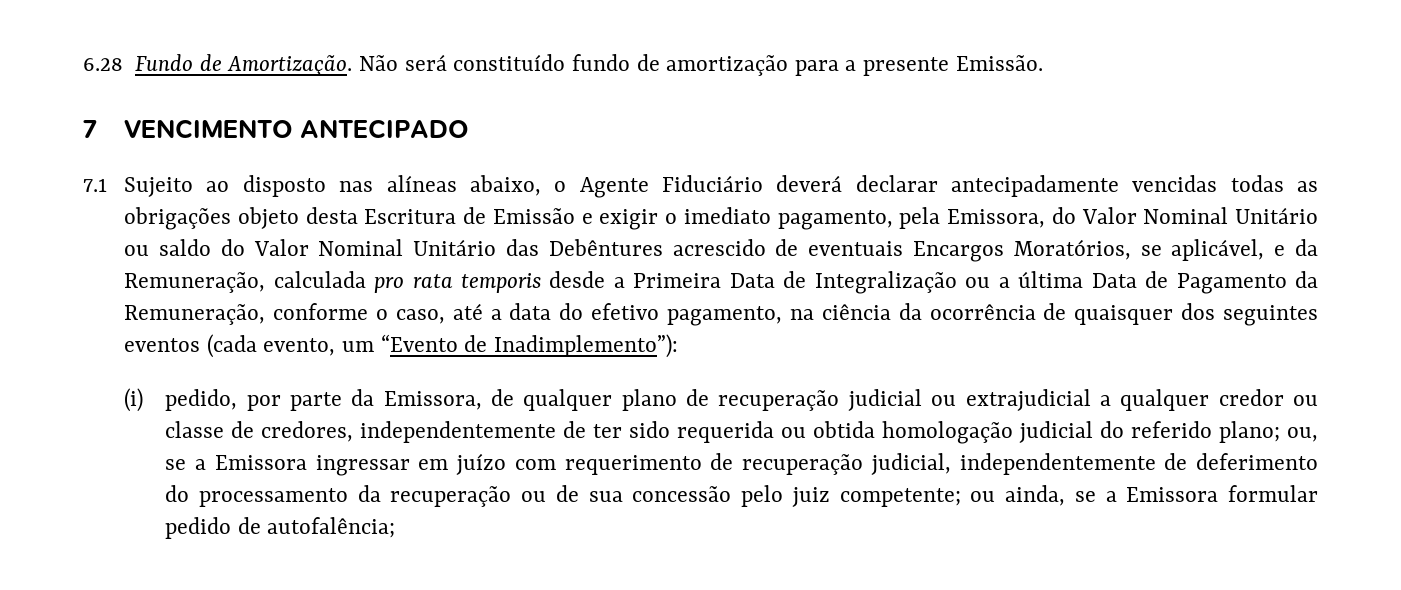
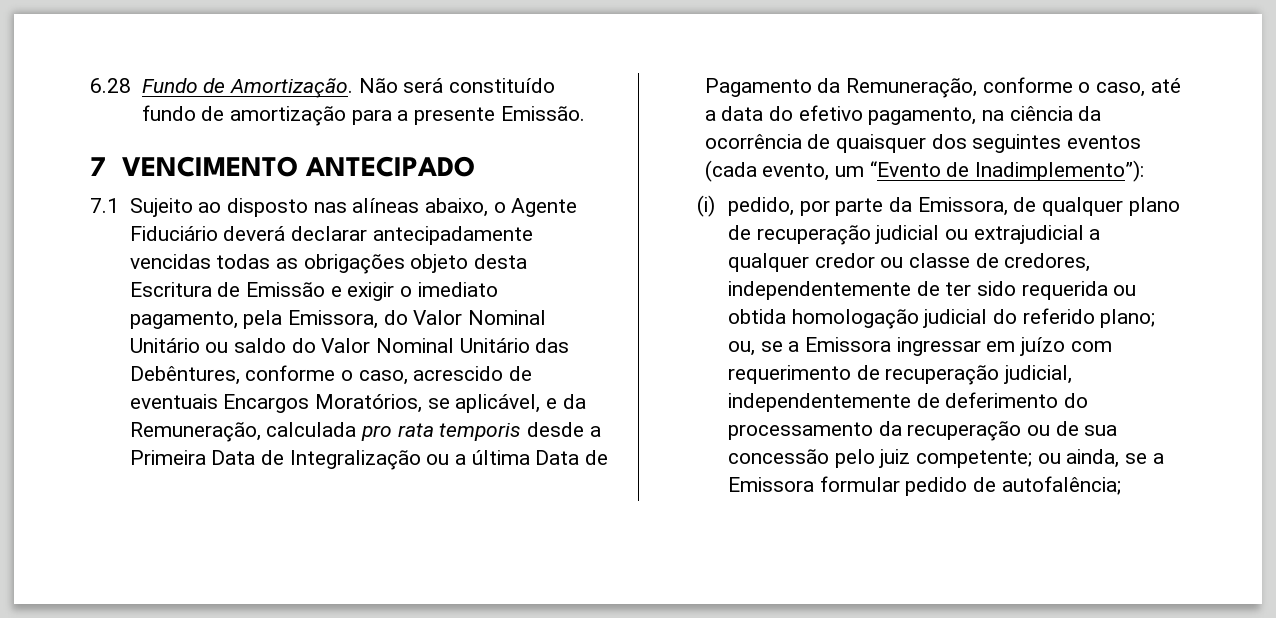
[548,239,663,256] Debêntures -> [129,365,408,385] Debêntures, conforme o caso,

